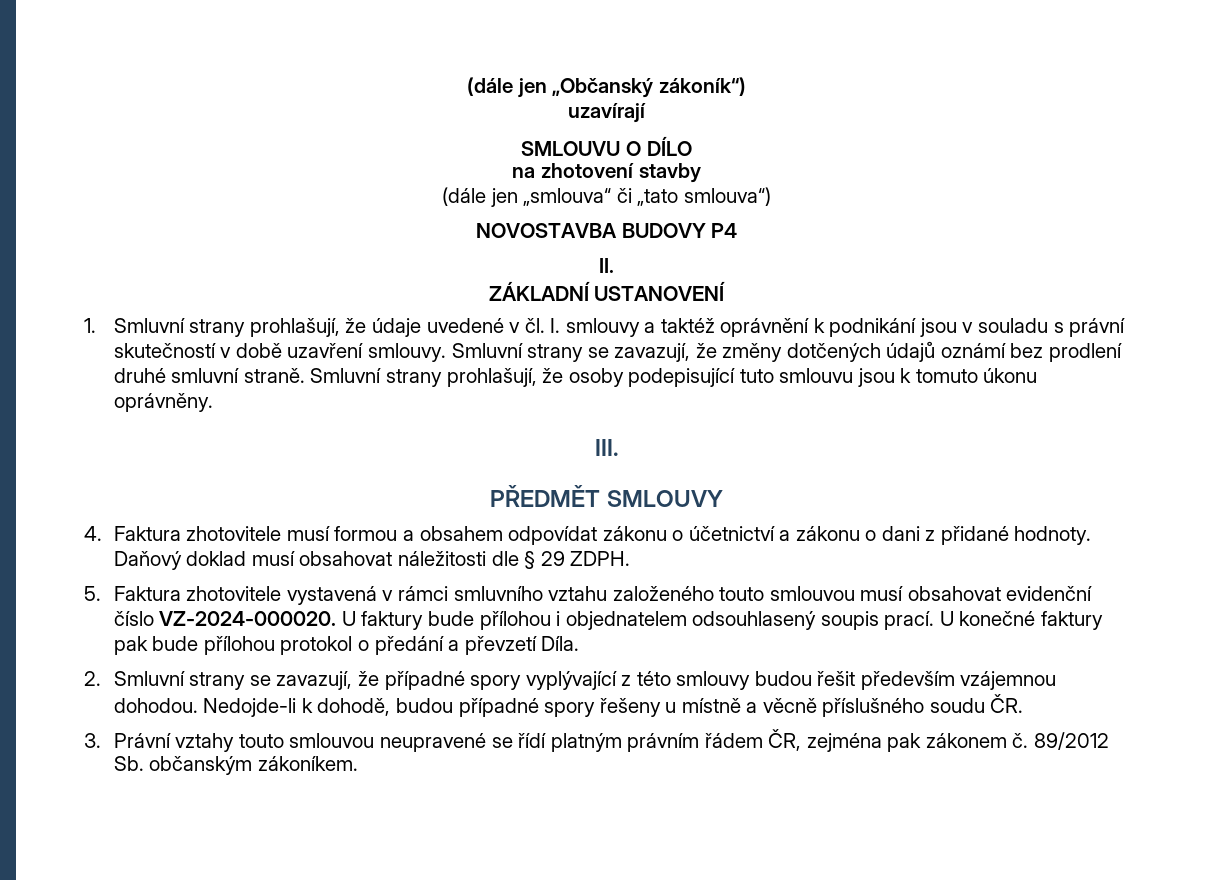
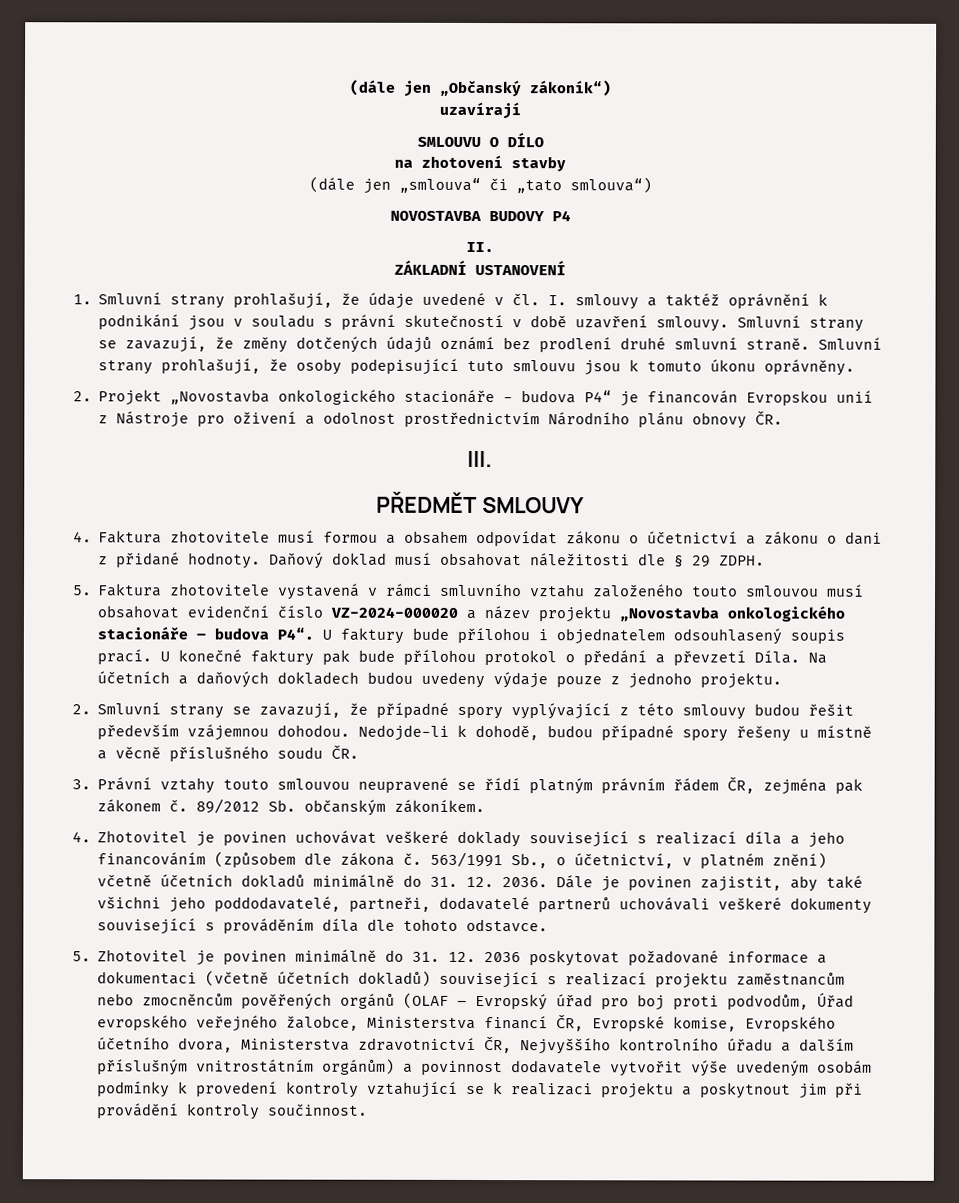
(213, 402) none -> [73,389,874,407] [98,410,784,429] // 2. Projekt „Novostavba onkologického stacionáře - budova P4“ je financován Evropskou unií z Nástroje pro oživení a odolnost prostřednictvím Národního plánu obnovy ČR.
[159,611,337,626] VZ-2024-000020. -> [331,605,846,623] [97,626,315,640] VZ-2024-000020 a název projektu „Novostavba onkologického stacionáře – budova P4“.
(580, 643) none -> [808,652,828,664] [97,671,783,689] Na účetních a daňových dokladech budou uvedeny výdaje pouze z jednoho projektu.
(358, 763) none -> [72,830,846,848] [97,851,828,869] [97,874,864,892] [97,896,873,914] [97,918,549,935] [72,949,828,967] [97,970,846,989] [97,992,855,1011] [97,1014,837,1032] [97,1036,855,1055] [97,1058,873,1077] [97,1081,864,1099] [97,1103,369,1120] // 4. Zhotovitel je povinen uchovávat veškeré doklady související s realizací díla a jeho financováním (způsobem dle zákona č. 563/1991 Sb., o účetnictví, v platném znění) včetně účetních dokladů minimálně do 31. 12. 2036. Dále je povinen zajistit, aby také všichni jeho poddodavatelé, partneři, dodavatelé partnerů uchovávali veškeré dokumenty související s prováděním díla dle tohoto odstavce. // 5. Zhotovitel je povinen minimálně do 31. 12. 2036 poskytovat požadované informace a dokumentaci (včetně účetních dokladů) související s realizací projektu zaměstnancům nebo zmocněncům pověřených orgánů (OLAF – Evropský úřad pro boj proti podvodům, Úřad evropského veřejného žalobce, Ministerstva financí ČR, Evropské komise, Evropského účetního dvora, Ministerstva zdravotnictví ČR, Nejvyššího kontrolního úřadu a dalším příslušným vnitrostátním orgánům) a povinnost dodavatele vytvořit výše uvedeným osobám podmínky k provedení kontroly vztahující se k realizaci projektu a poskytnout jim při provádění kontroly součinnost.

